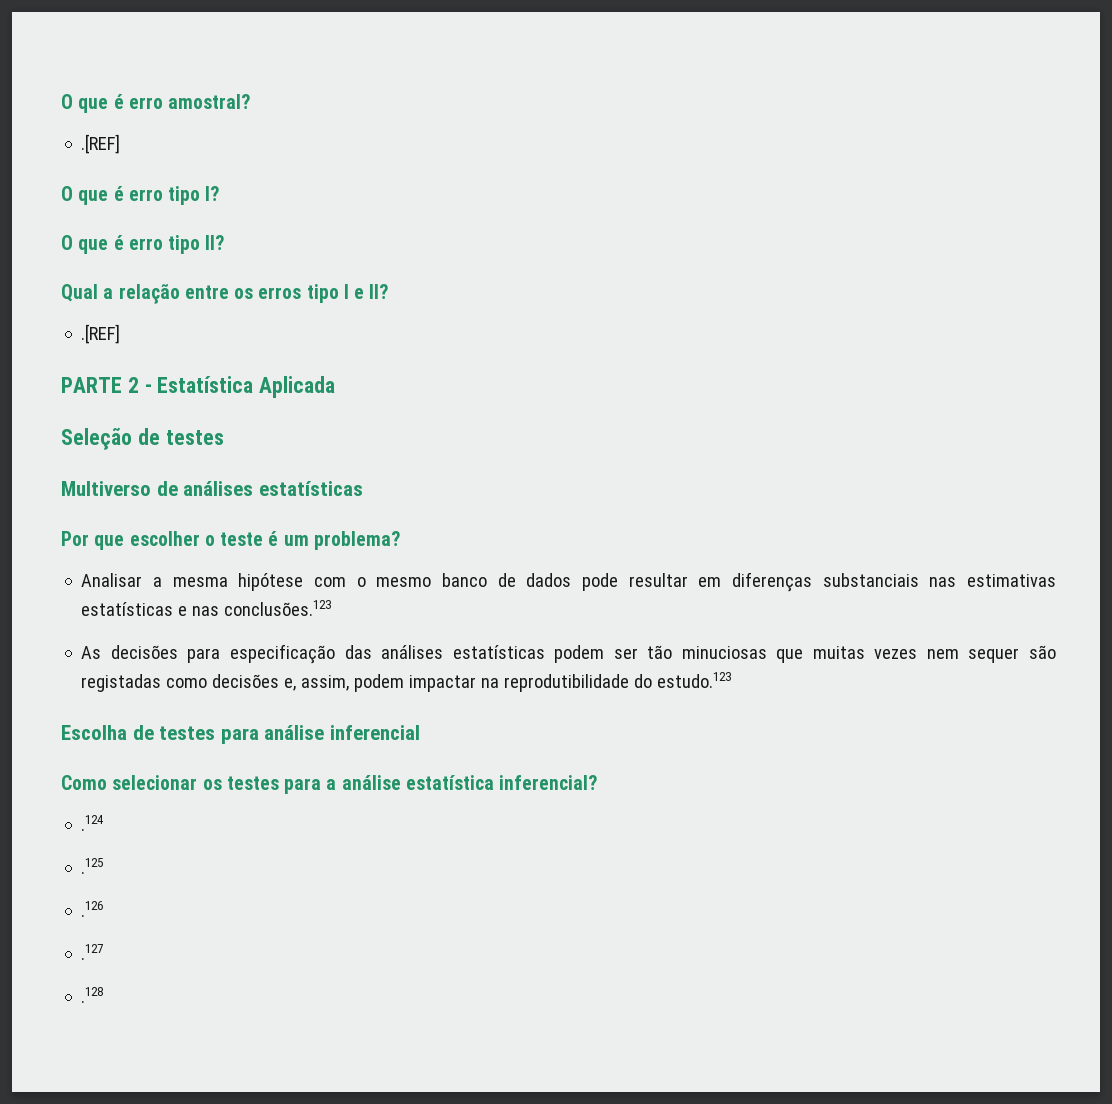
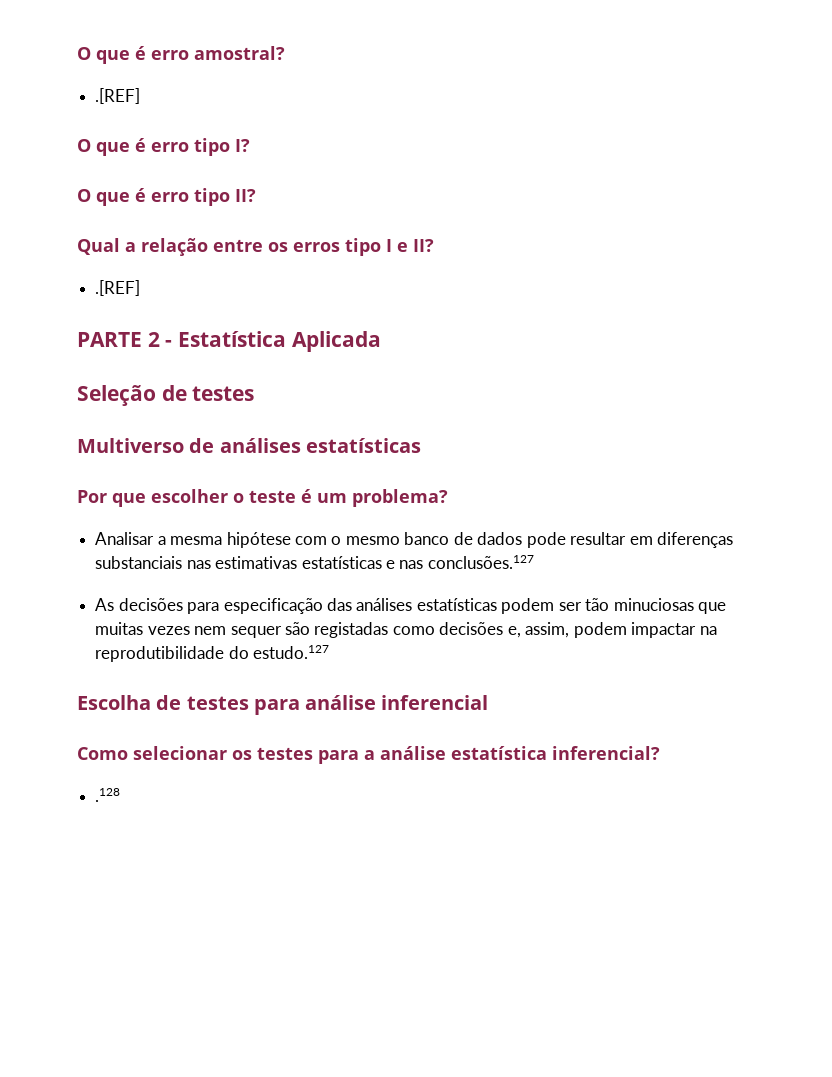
[224,600,332,616] conclusões.123 -> [427,555,534,569] conclusões.127
[657,672,732,688] estudo.123 -> [253,645,330,659] estudo.127
[81,815,105,831] [81,858,104,874] [81,901,104,917] [81,944,104,960] // .124 // .125 // .126 // .127 -> (660, 753) none

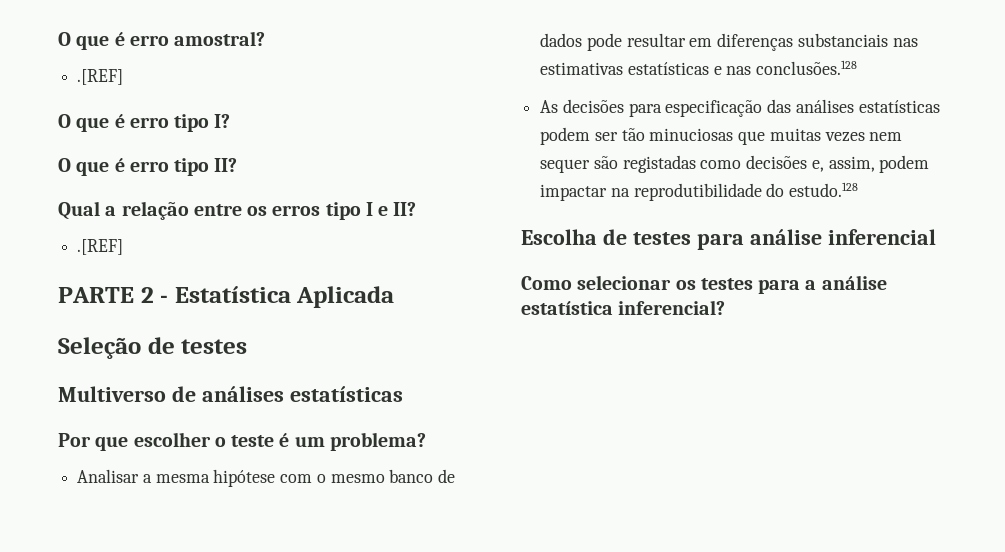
[427,555,534,569] conclusões.127 -> [756,60,858,75] conclusões.128
[253,645,330,659] estudo.127 -> [789,182,859,197] estudo.128
[95,788,121,802] // .128 -> (726, 307) none

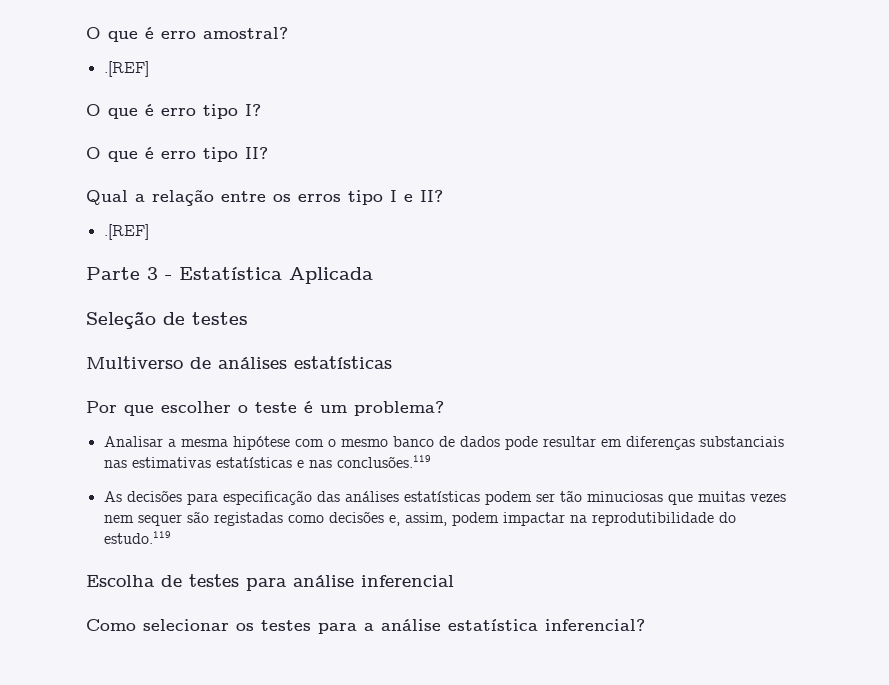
[58,287,154,303] PARTE 2 -> [86,267,158,280] Parte 3
[756,60,858,75] conclusões.128 -> [336,455,431,468] conclusões.119
[789,182,859,197] estudo.128 -> [103,531,171,544] estudo.119

